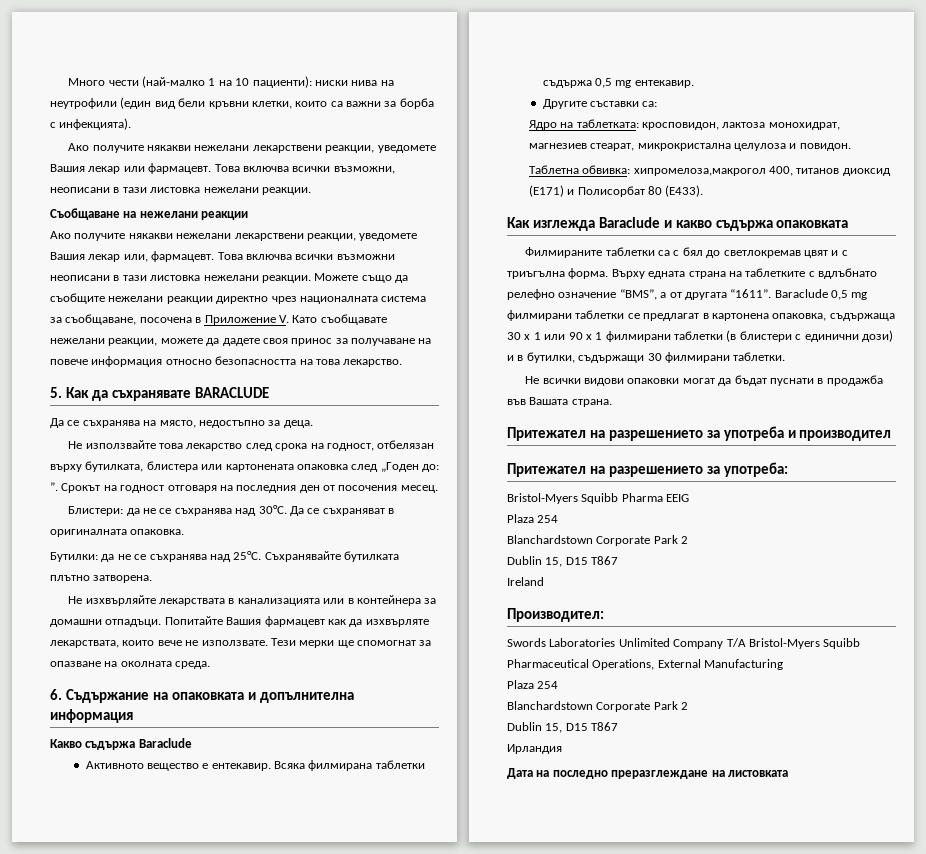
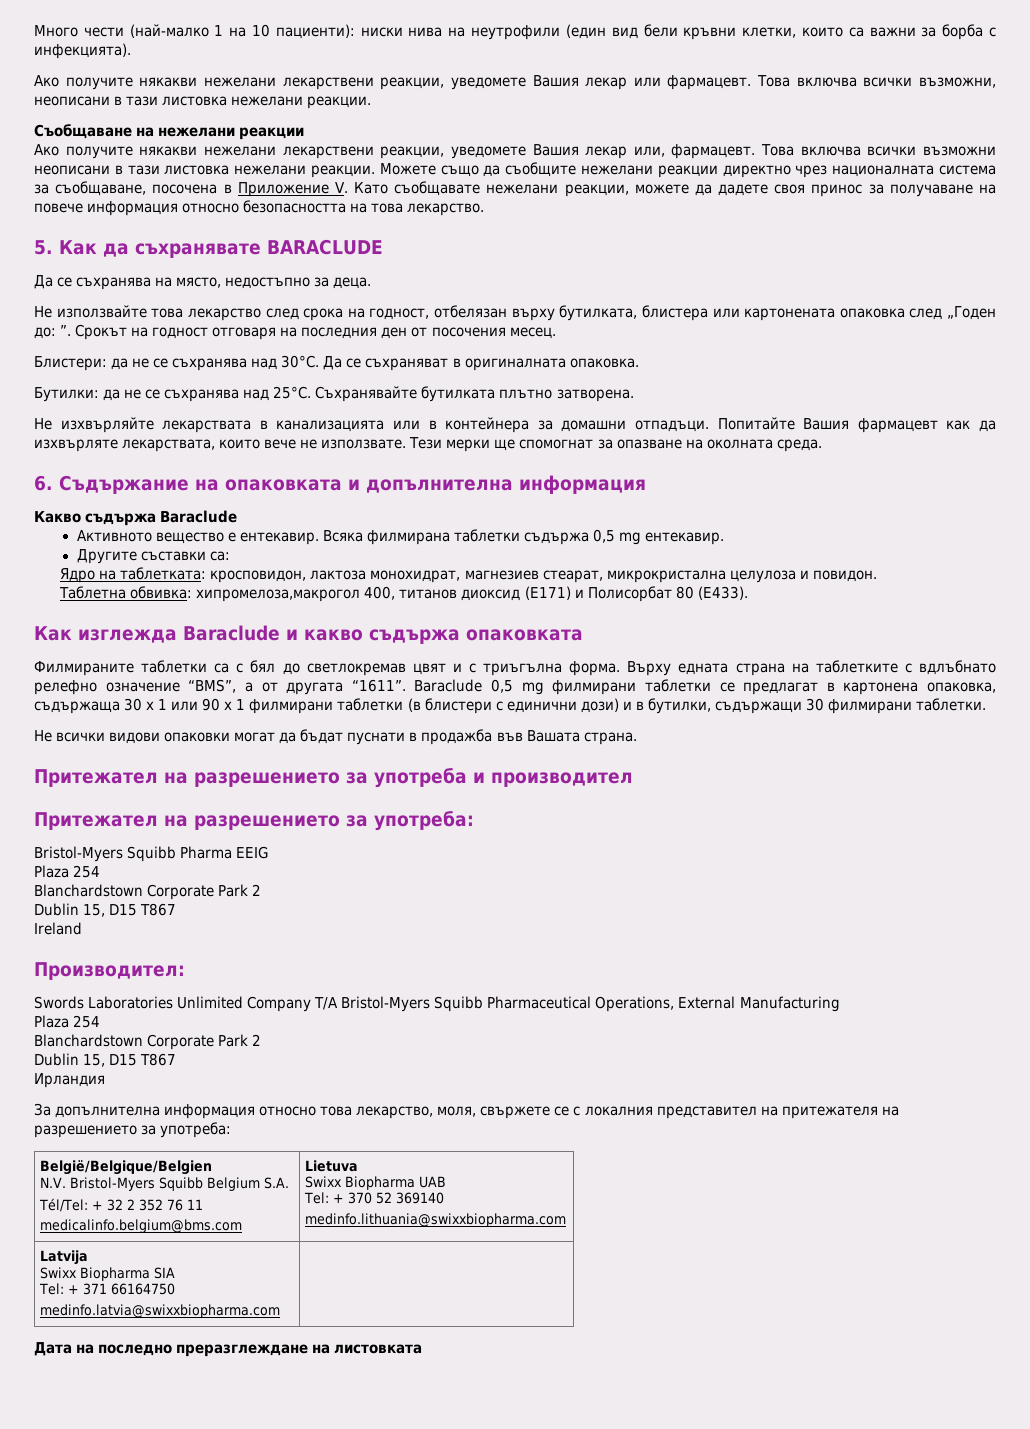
(562, 749) none -> [34,1103,899,1119] [34,1122,232,1138] [40,1160,213,1175] [40,1177,290,1191] [39,1198,204,1212] [40,1219,243,1233] [305,1160,359,1172] [305,1176,447,1190] [304,1192,445,1204] [305,1213,567,1227] [40,1250,89,1265] [40,1267,176,1281] [39,1283,176,1295] [40,1304,281,1318] // За допълнителна информация относно това лекарствo, моля, свържете се с локалния представител на притежателя на разрешението за употреба: // België/Belgique/Belgien // N.V. Bristol-Myers Squibb Belgium S.A. // Tél/Tel: + 32 2 352 76 11 // medicalinfo.belgium@bms.com | Lietuva // Swixx Biopharma UAB // Tel: + 370 52 369140 // medinfo.lithuania@swixxbiopharma.com // Latvija // Swixx Biopharma SIA // Tel: + 371 66164750 // medinfo.latvia@swixxbiopharma.com |

